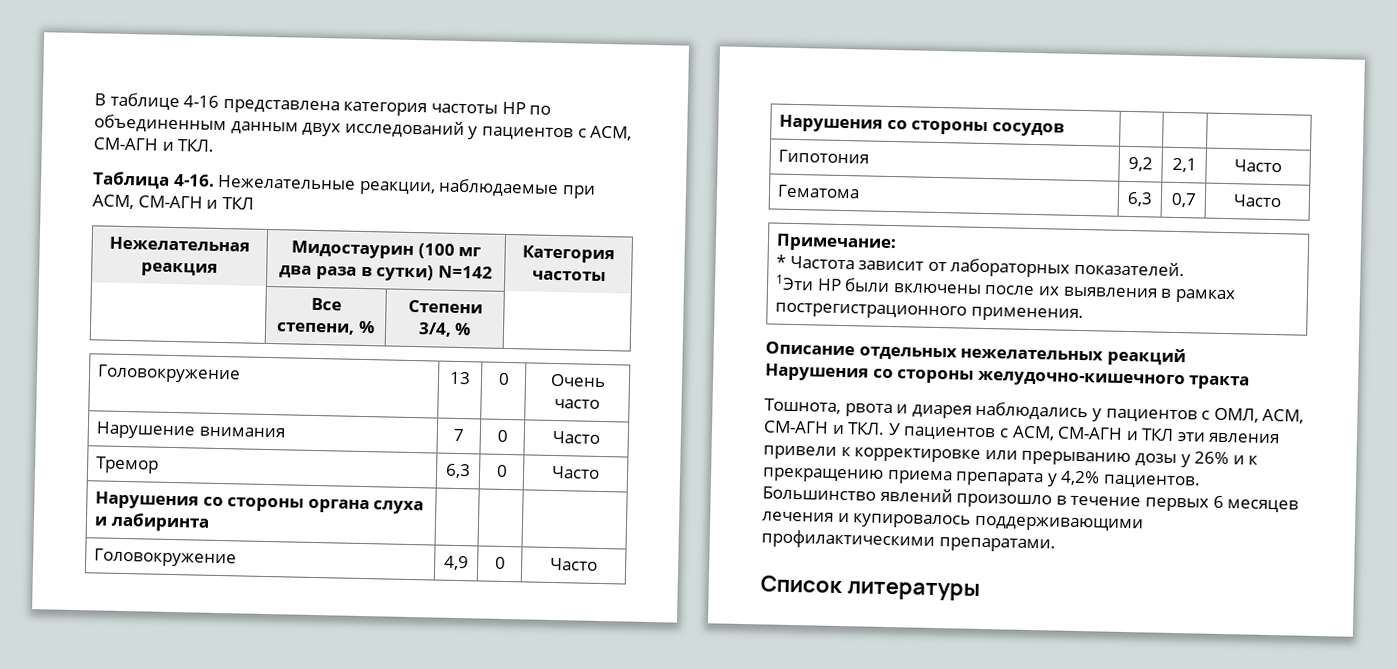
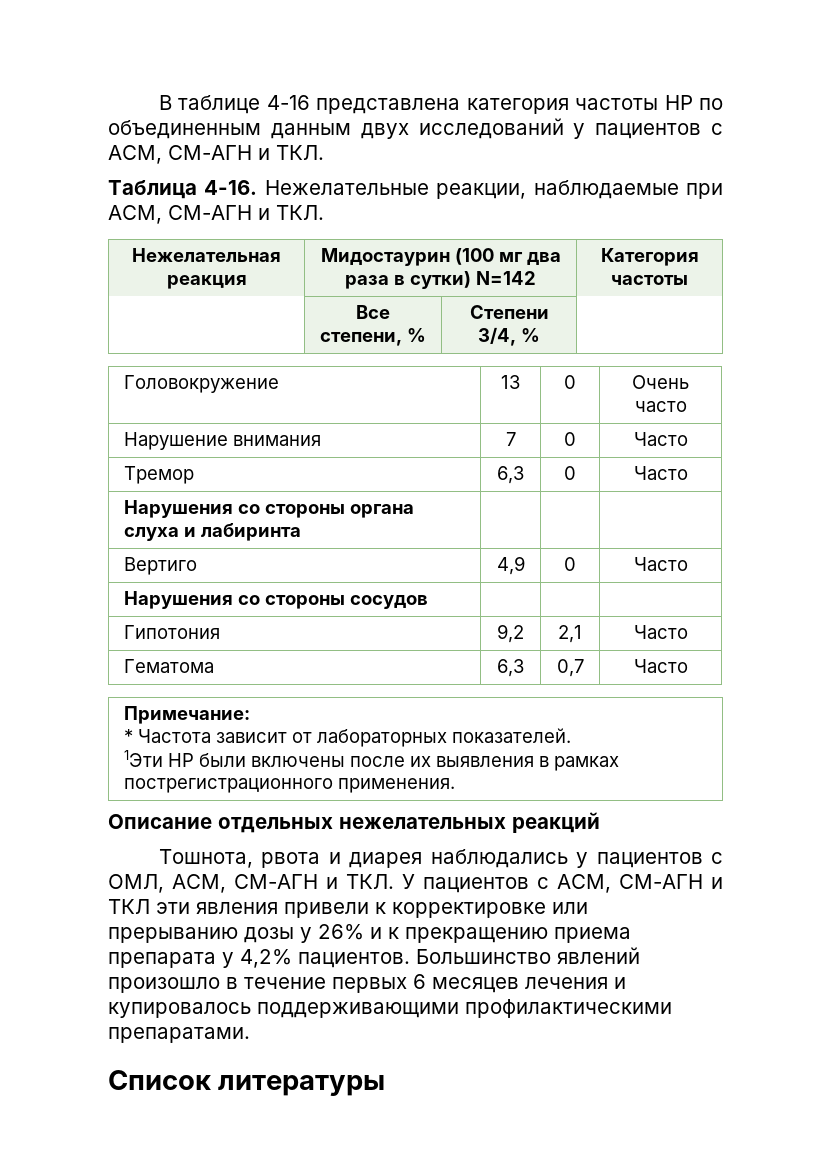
[221,196,254,211] ТКЛ -> [276,205,324,220] ТКЛ.
[94,548,238,568] Головокружение -> [123,557,197,575] Вертиго
[765,363,1251,390] // Нарушения со стороны желудочно-кишечного тракта -> (600, 822) none

